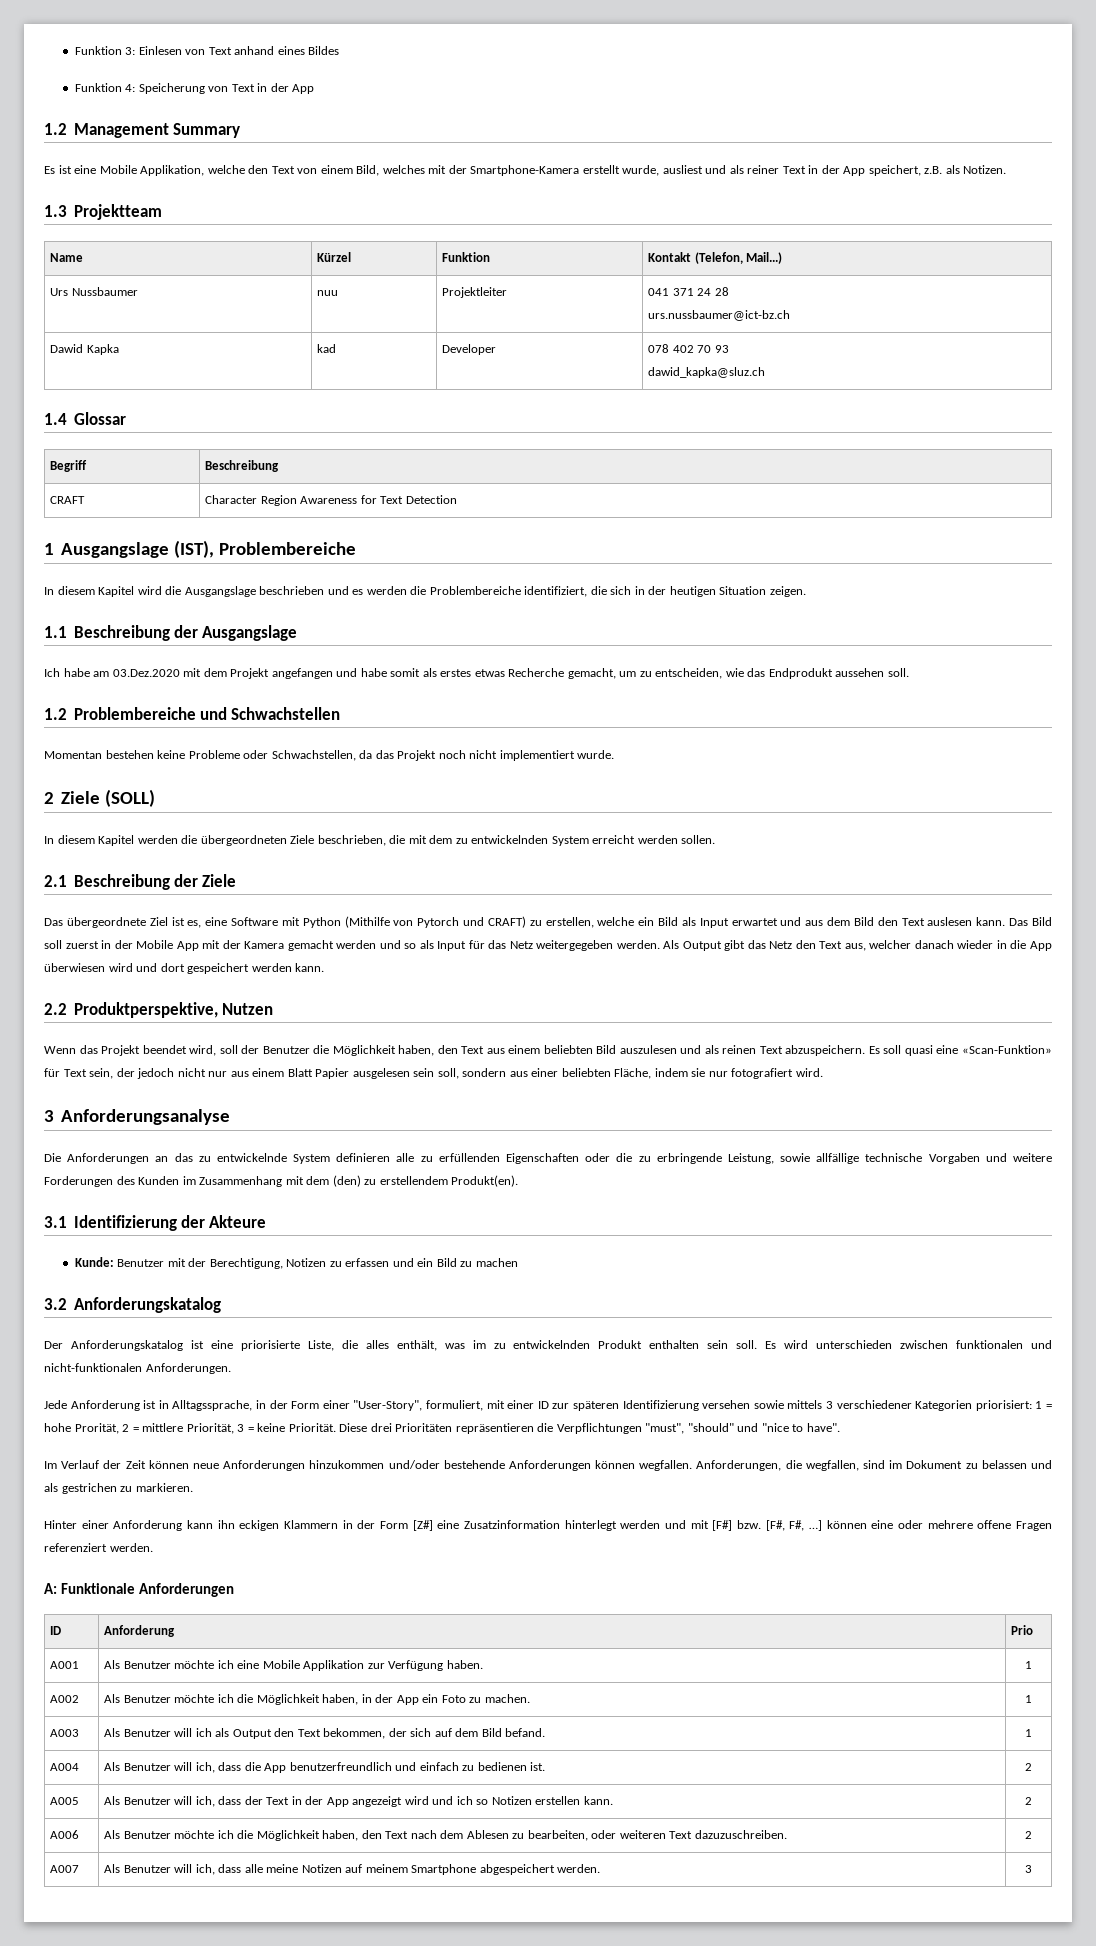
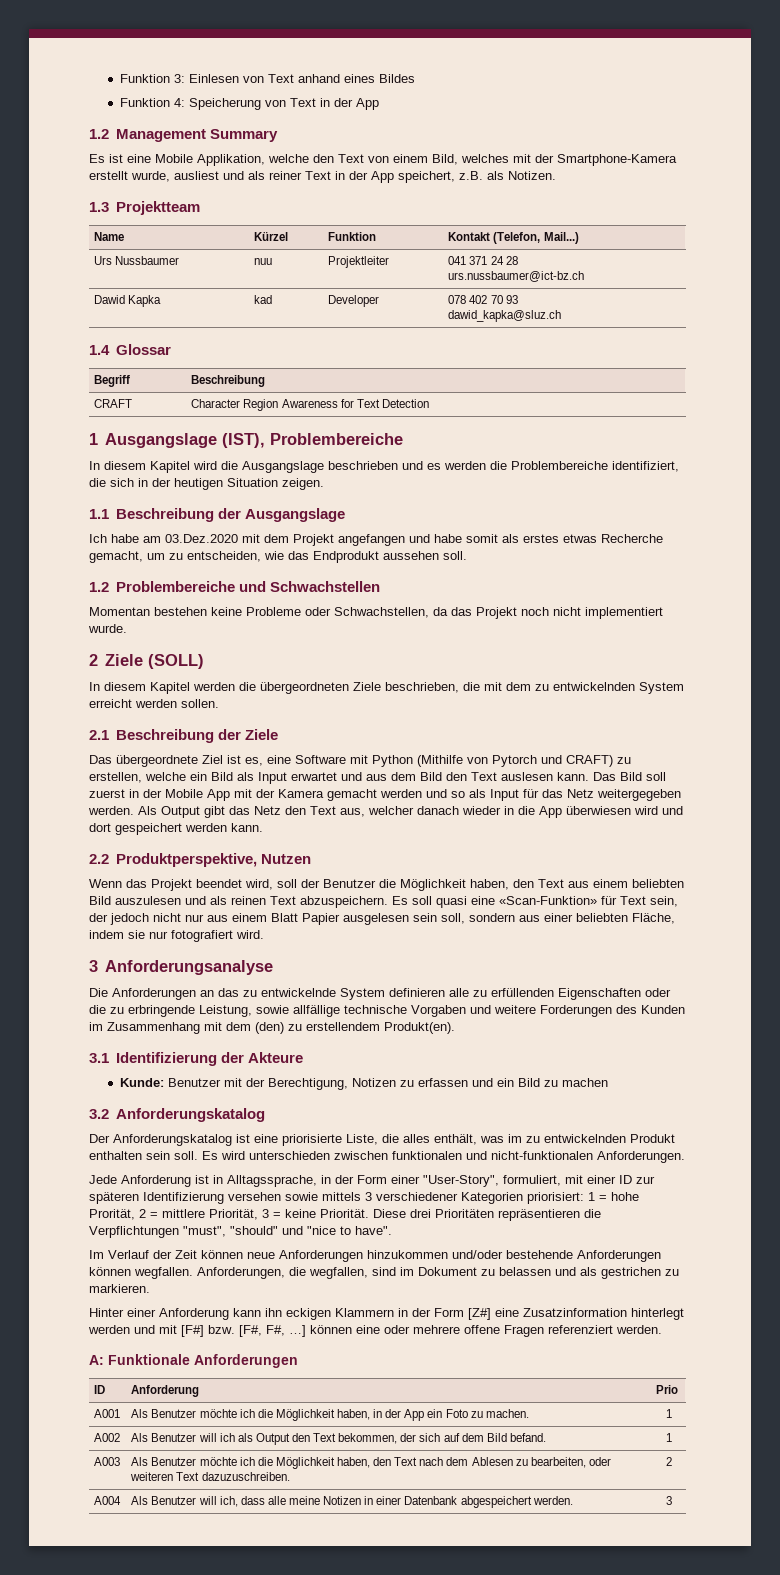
[104,1660,483,1671] [1025,1661,1032,1669] [50,1695,80,1703] | Als Benutzer möchte ich eine Mobile Applikation zur Verfügung haben. | 1 // A002 -> (121, 1413) none
[50,1729,80,1737] A003 -> [94,1433,121,1442] A002
[50,1763,80,1771] [104,1762,546,1773] [1025,1763,1032,1771] [50,1797,80,1805] [104,1796,613,1807] [1025,1797,1032,1805] [50,1830,80,1839] A004 | Als Benutzer will ich, dass die App benutzerfreundlich und einfach zu bedienen ist. | 2 // A005 | Als Benutzer will ich, dass der Text in der App angezeigt wird und ich so Notizen erstellen kann. | 2 // A006 -> [94,1457,121,1466] A003
[50,1865,80,1873] A007 -> [94,1496,122,1505] A004
[345,1864,477,1875] auf meinem Smartphone -> [364,1496,458,1505] in einer Datenbank

